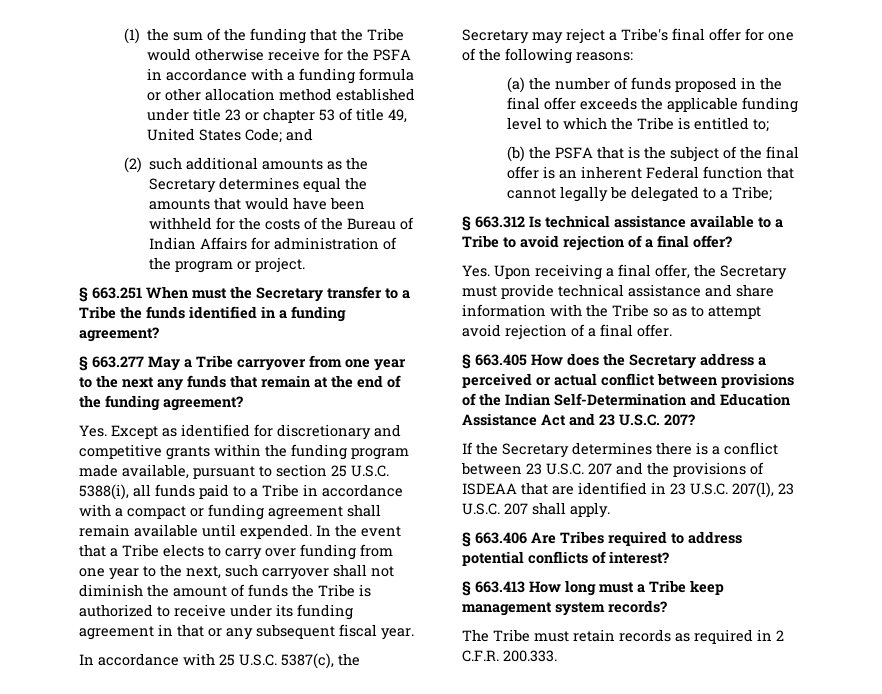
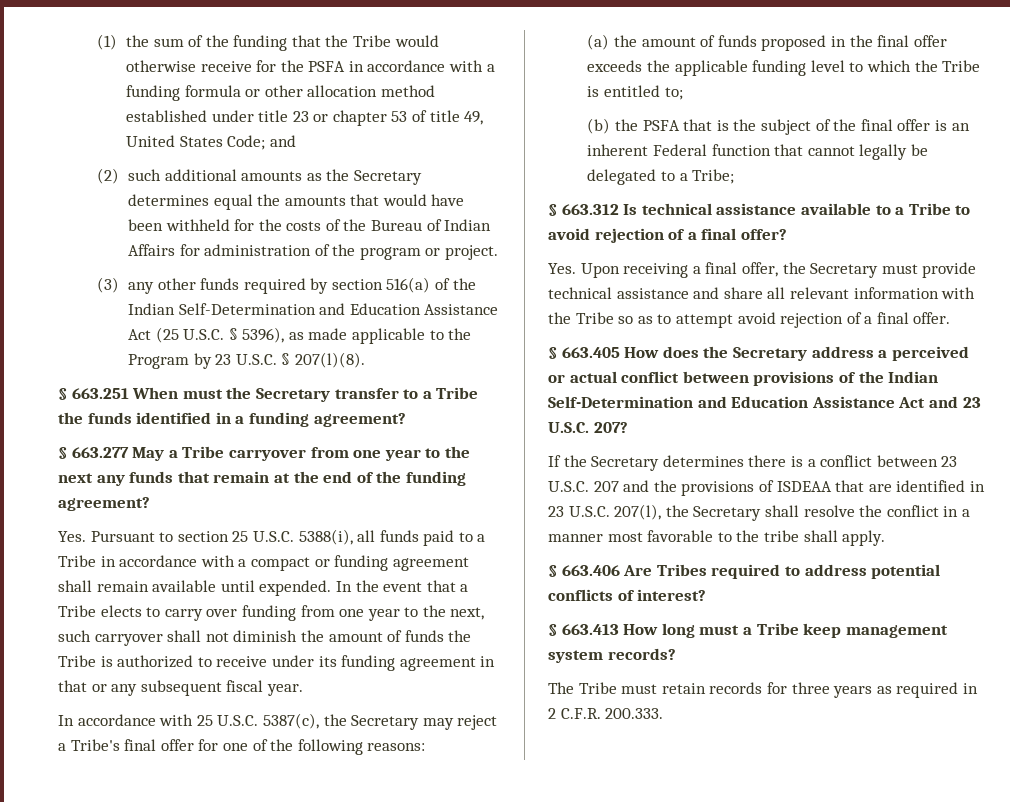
(306, 265) none -> [97,277,476,294] [127,303,499,315] [127,327,472,344] [127,352,365,369] // (3) any other funds required by section 516(a) of the Indian Self-Determination and Education Assistance Act (25 U.S.C. § 5396), as made applicable to the Program by 23 U.S.C. § 207(l)(8).
[111,424,401,440] [79,444,409,460] [79,464,255,479] Except as identified for discretionary and competitive grants within the funding program made available, pursuant -> [90,531,155,542] Pursuant
[555,77,611,90] number -> [641,37,696,47] amount
(774, 290) none -> [767,287,849,299] all relevant
[778,483,794,495] [462,503,528,515] 23 U.S.C. 207 -> [665,505,970,521] [548,530,799,542] the Secretary shall resolve the conflict in a manner most favorable to the tribe
(671, 635) none -> [766,682,873,698] for three years

